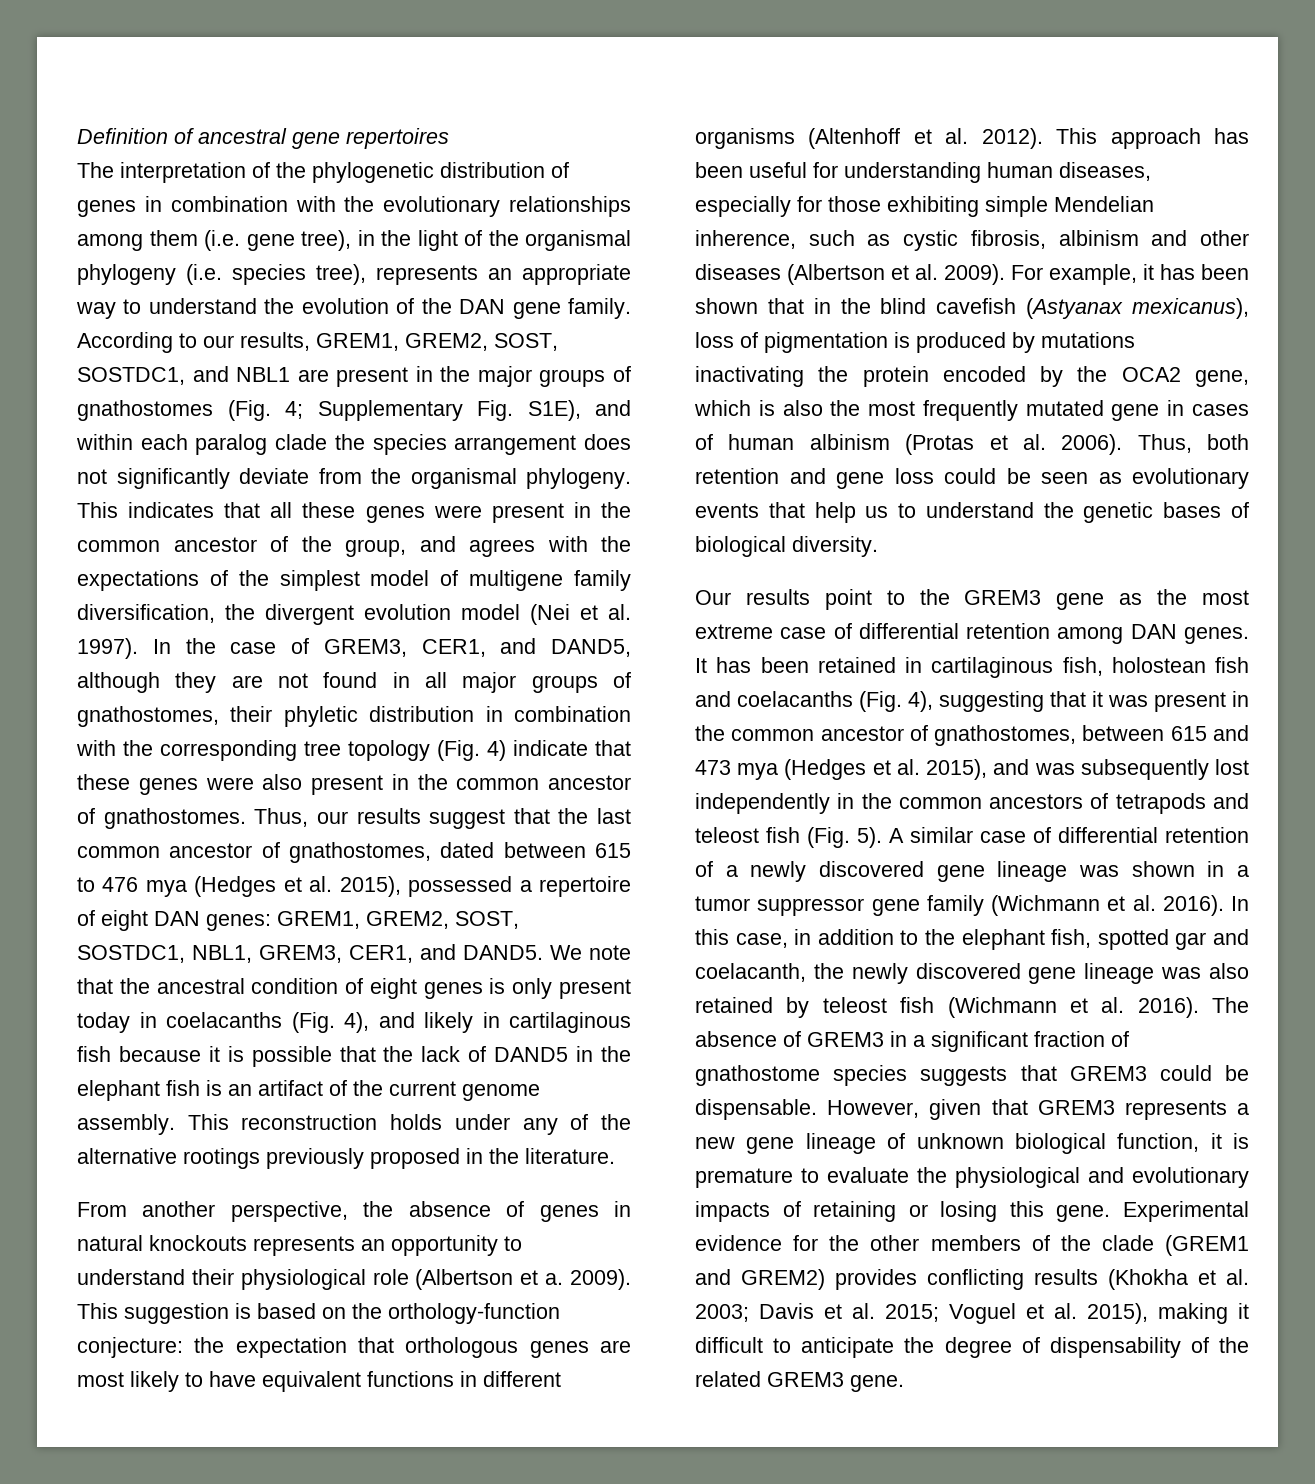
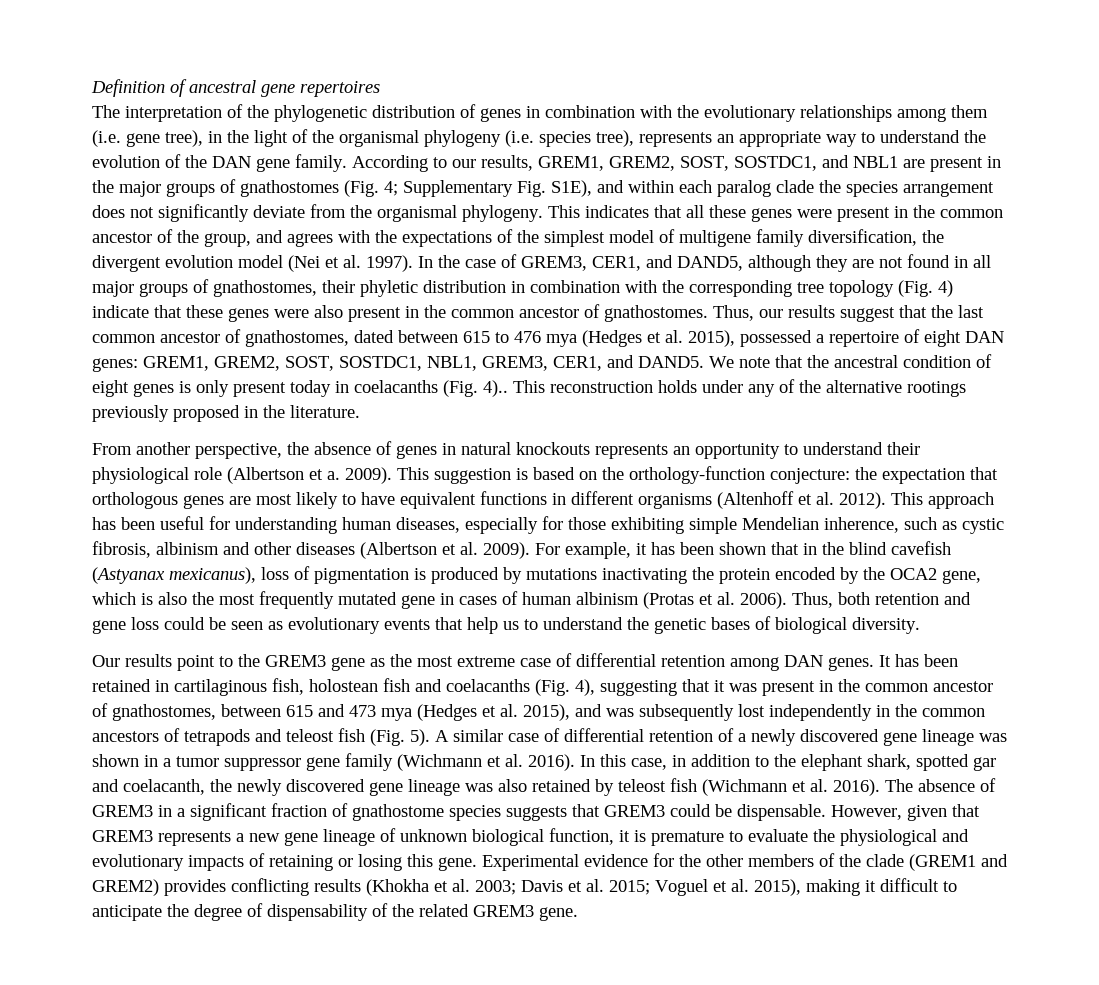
[344,1012,631,1033] [77,1046,632,1067] [77,1080,540,1101] [77,1114,175,1135] 4), and likely in cartilaginous fish because it is possible that the lack of DAND5 in the elephant fish is an artifact of the current genome assembly. -> [483,380,508,397] 4)..
[1051,929,1092,948] fish, -> [867,754,911,770] shark,

